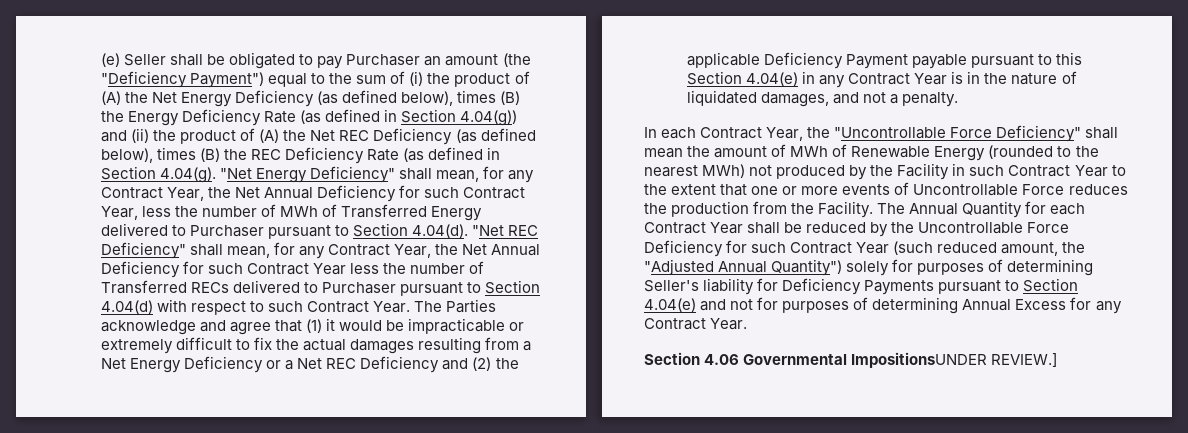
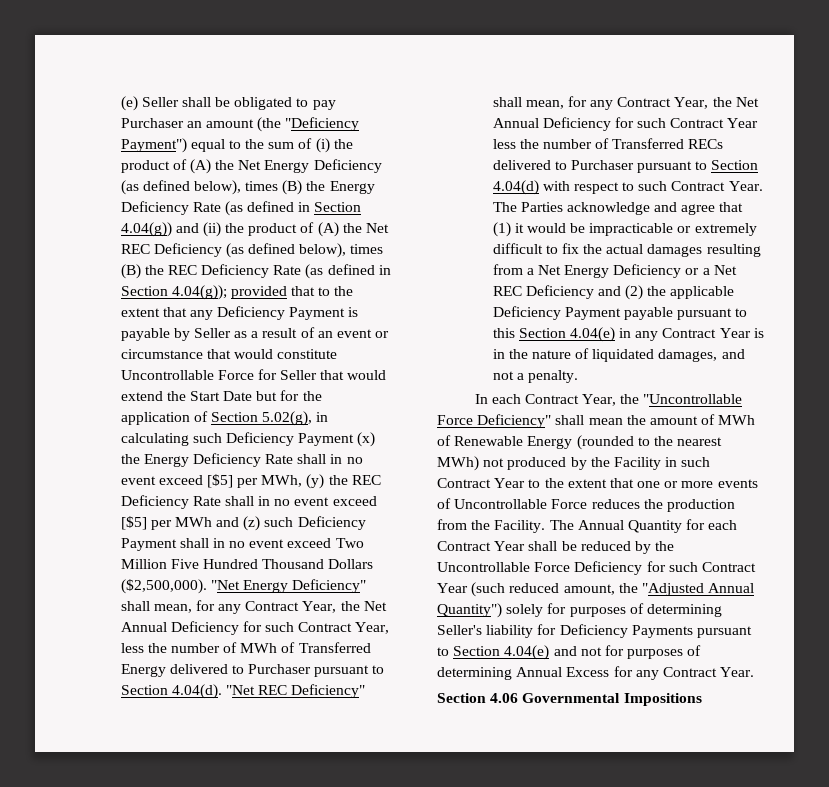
[160,167,217,183] 4.04(g). -> [171,285,354,300] [120,306,359,320] [120,327,390,341] [120,349,338,359] [120,369,387,380] [120,390,322,401] [120,411,329,426] [120,432,376,447] [120,453,363,467] [120,474,381,489] [120,495,377,509] [120,516,366,531] [120,538,364,551] [120,559,374,569] [120,579,207,594] 4.04(g)); provided that to the extent that any Deficiency Payment is payable by Seller as a result of an event or circumstance that would constitute Uncontrollable Force for Seller that would extend the Start Date but for the application of Section 5.02(g), in calculating such Deficiency Payment (x) the Energy Deficiency Rate shall in no event exceed [$5] per MWh, (y) the REC Deficiency Rate shall in no event exceed [$5] per MWh and (z) such Deficiency Payment shall in no event exceed Two Million Five Hundred Thousand Dollars ($2,500,000).
[851,352,1058,368] ImpositionsUNDER REVIEW.] -> [623,693,702,706] Impositions

